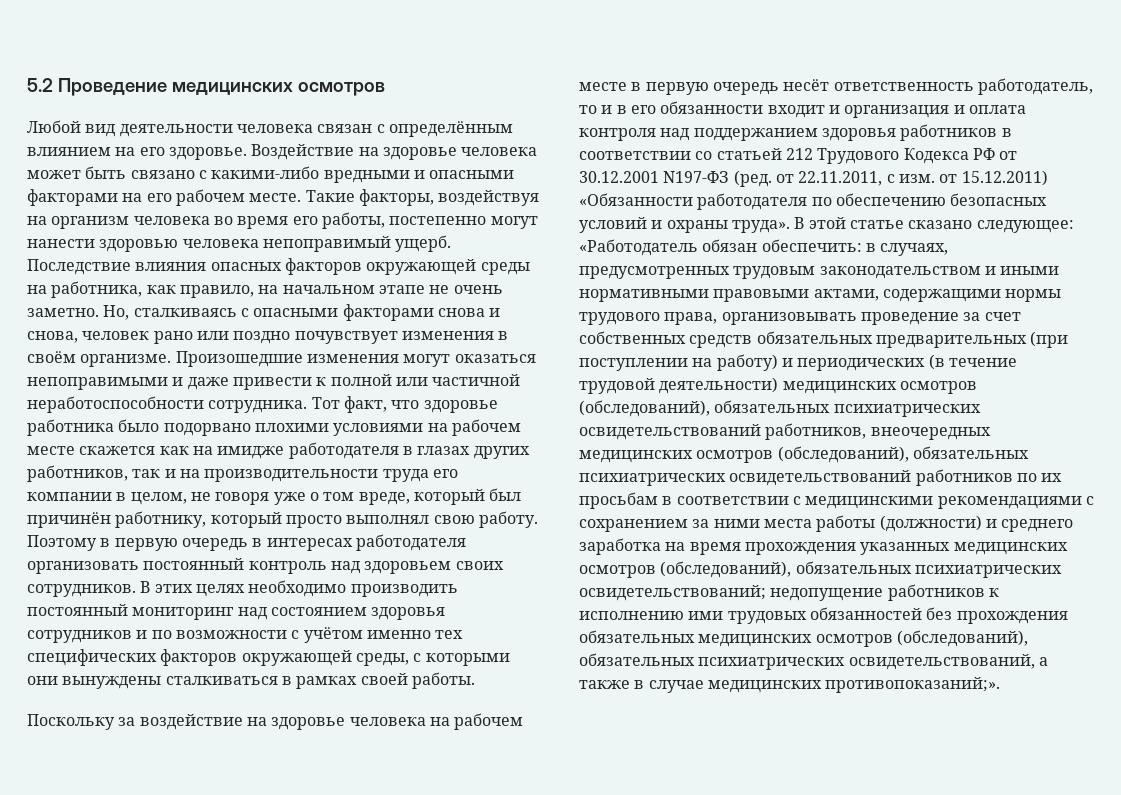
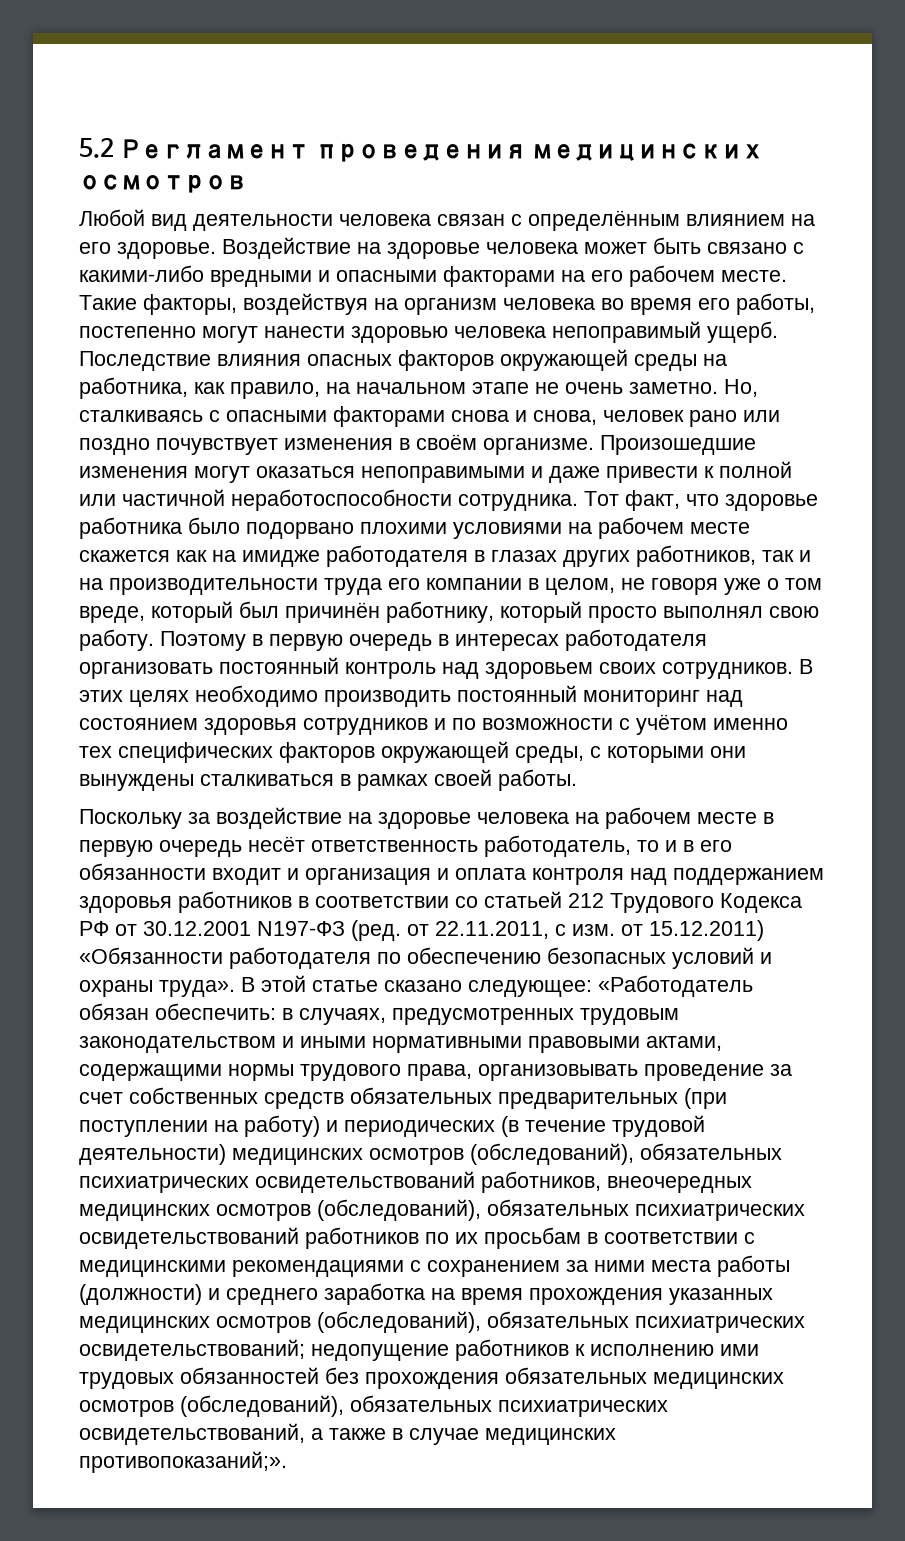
[57,78,167,96] Проведение -> [120,139,526,162] Регламент проведения

